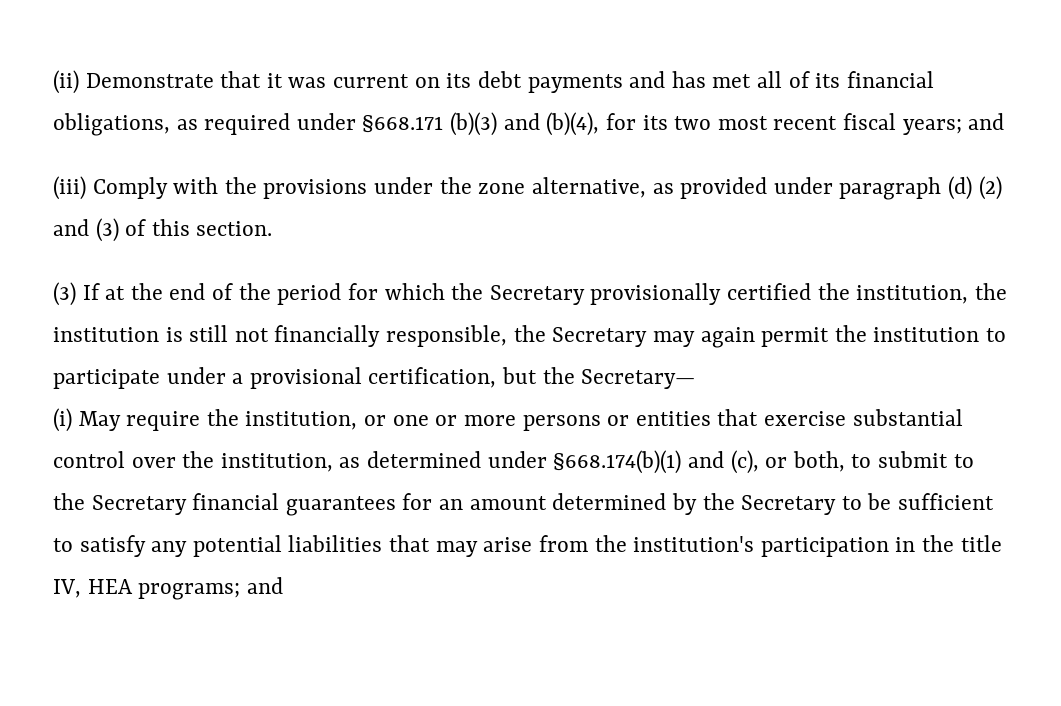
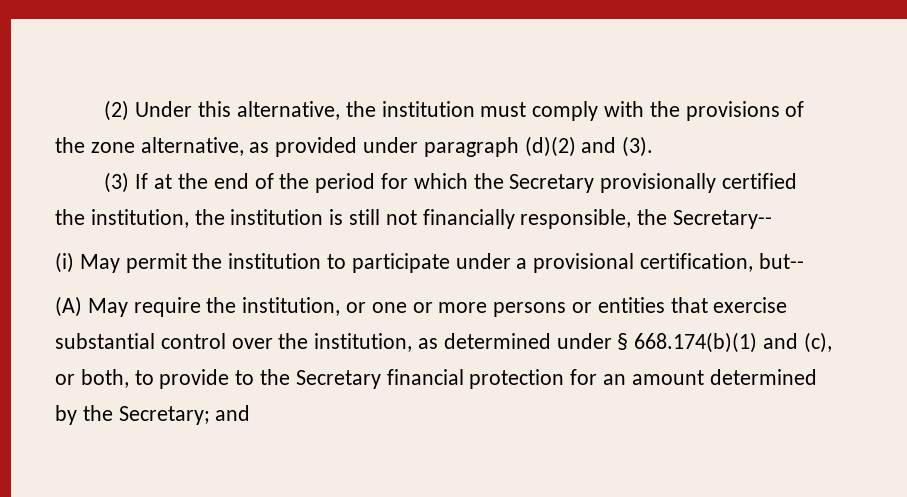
[53,70,934,94] [53,112,1005,136] [53,176,168,200] (ii) Demonstrate that it was current on its debt payments and has met all of its financial obligations, as required under §668.171 (b)(3) and (b)(4), for its two most recent fiscal years; and // (iii) Comply -> [104,100,599,121] (2) Under this alternative, the institution must comply
[374,177,434,194] under -> [785,101,805,117] of
[947,176,1002,200] [53,218,273,242] (d) (2) and (3) of this section. -> [524,136,654,157] (d)(2) and (3).
[552,327,755,348] Secretary may again -> [673,210,773,229] [55,252,120,273] Secretary-- // (i) May
[502,367,696,389] [53,408,72,432] but the Secretary— // (i) -> [758,253,804,269] [55,296,82,317] but-- // (A)
[553,450,682,474] §668.174(b)(1) -> [617,332,758,353] § 668.174(b)(1)
[877,451,948,468] submit -> [159,369,230,389] provide
[285,496,396,516] guarantees -> [469,369,565,389] protection
[741,493,994,515] [53,535,1002,557] [53,579,241,600] Secretary to be sufficient to satisfy any potential liabilities that may arise from the institution's participation in the title IV, HEA programs; -> [118,406,210,425] Secretary;

